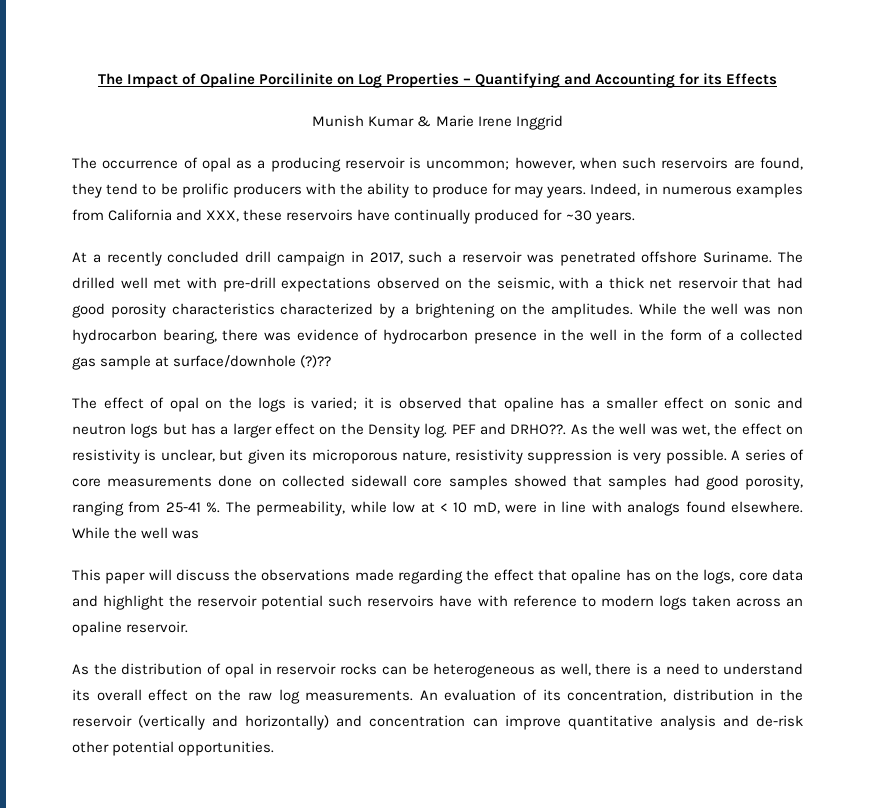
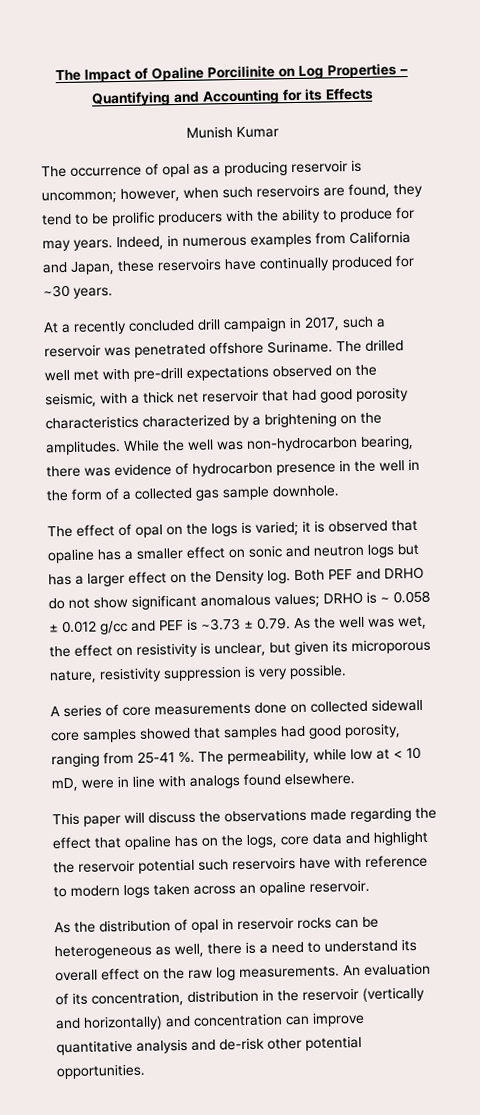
[417,115,563,130] & Marie Irene Inggrid -> (279, 132) none
[206,210,240,222] XXX, -> [70,261,115,275] Japan,
[777,306,804,315] [72,329,157,344] non hydrocarbon -> [246,436,358,452] non-hydrocarbon
[155,355,332,368] at surface/downhole (?)?? -> [272,485,339,498] downhole.
(448, 430) none -> [294,569,325,582] Both
[510,424,567,435] DRHO??. -> [384,566,424,580] [48,590,430,610] [49,617,291,635] DRHO do not show significant anomalous values; DRHO is ~ 0.058 ± 0.012 g/cc and PEF is ~3.73 ± 0.79.
(727, 456) none -> (347, 672) //
[72,527,200,539] While the well was -> (355, 779) none

